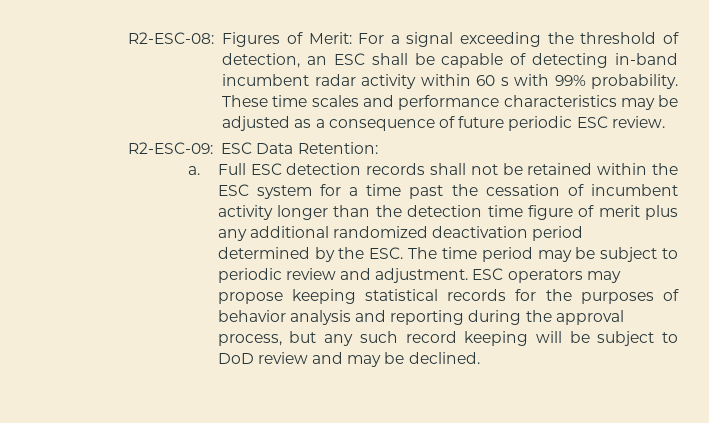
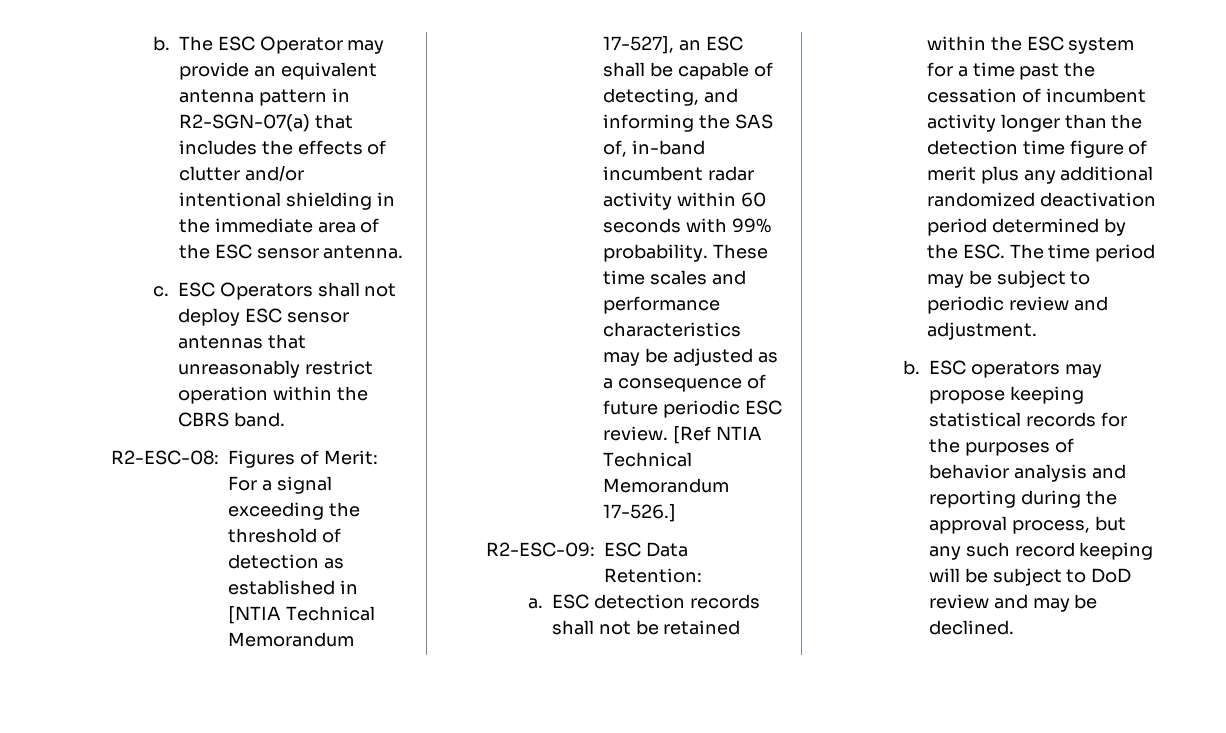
(128, 38) none -> [152,36,385,54] [178,62,377,80] [178,88,350,106] [178,114,353,132] [178,140,387,155] [178,165,304,182] [178,192,395,210] [178,218,380,233] [178,244,404,259] [152,282,397,300] [177,308,349,326] [177,334,306,349] [177,360,373,378] [177,386,368,404] [177,412,285,427] b. The ESC Operator may provide an equivalent antenna pattern in R2-SGN-07(a) that includes the effects of clutter and/or intentional shielding in the immediate area of the ESC sensor antenna. // c. ESC Operators shall not deploy ESC sensor antennas that unreasonably restrict operation within the CBRS band. //
[222,53,301,68] detection, -> [227,554,344,569] [227,580,358,595] [227,606,375,624] [227,632,354,647] [602,36,674,54] detection as established in [NTIA Technical Memorandum 17-527],
[532,53,609,68] detecting -> [602,88,738,106] [602,114,773,132] [602,140,627,157] detecting, and informing the SAS of,
[500,77,509,86] s -> [602,218,681,233] seconds
(665, 122) none -> [672,426,762,444] [602,452,692,467] [602,478,729,493] [602,504,676,522] [Ref NTIA Technical Memorandum 17-526.]
[217,163,246,175] Full -> (543, 603) none
(469, 275) none -> [902,360,920,375] // b.

